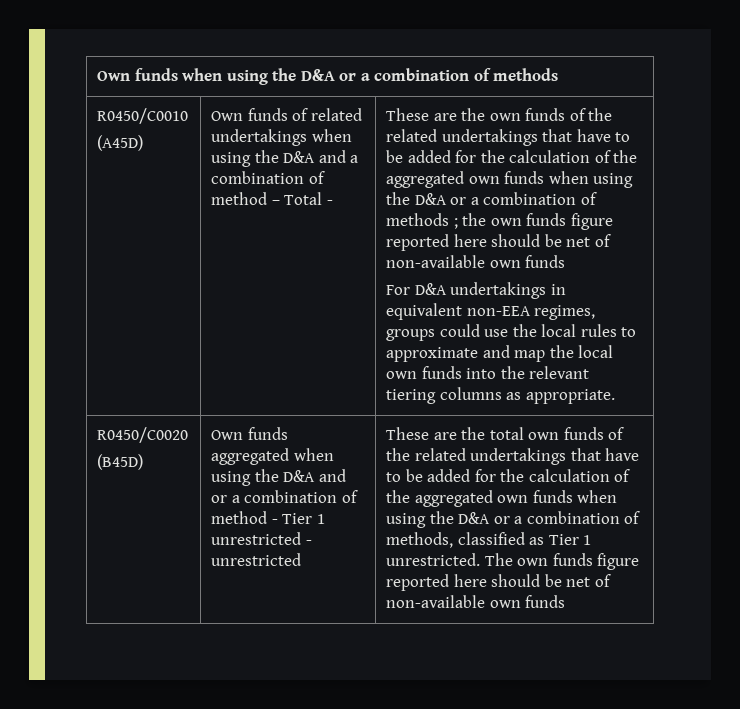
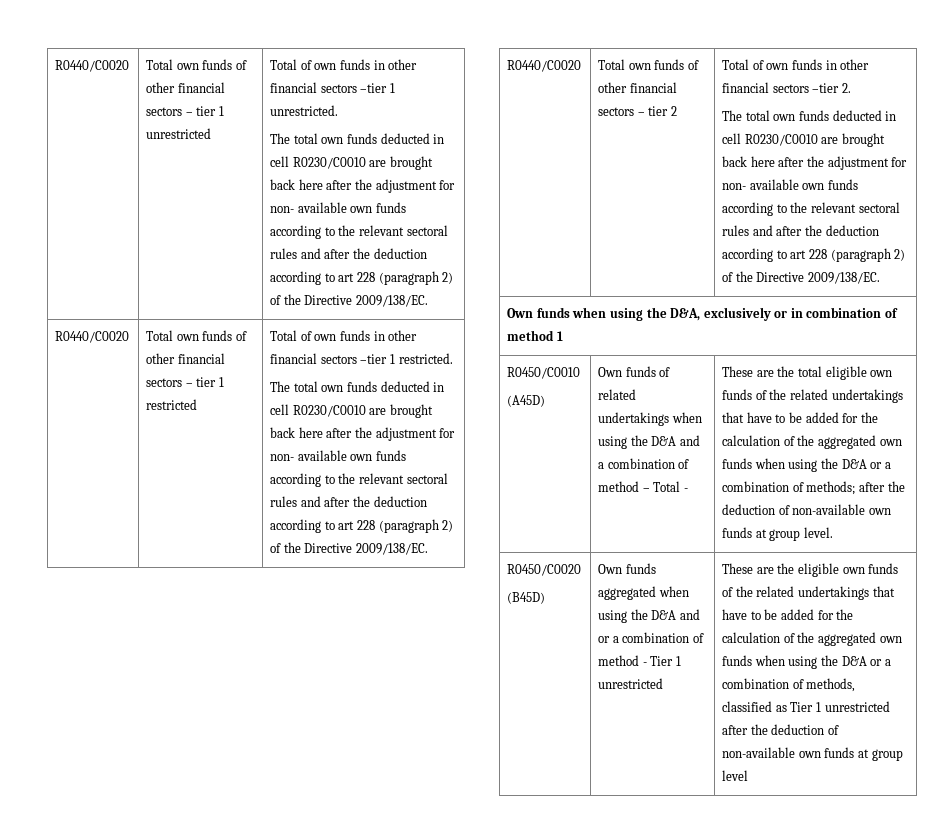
(97, 76) none -> [55,60,130,72] [146,59,248,70] [146,82,225,93] [146,106,225,116] [146,128,212,139] [270,59,418,70] [270,82,396,93] [270,105,339,116] [270,133,445,144] [270,156,434,170] [270,179,456,193] [270,202,407,213] [270,225,448,239] [270,248,427,259] [270,271,454,285] [270,294,429,307] [55,331,130,343] [146,330,248,341] [146,353,225,364] [146,377,225,387] [146,399,198,410] [270,330,418,341] [270,353,453,364] [270,381,445,392] [270,404,434,418] [270,427,456,441] [270,450,407,461] [270,473,448,487] [270,496,427,507] [270,519,454,533] [270,542,429,555] [507,60,582,72] [598,59,700,70] [598,82,677,93] [598,106,678,116] [722,59,870,70] [722,82,852,93] [722,110,897,121] [722,133,886,147] [722,156,908,170] [722,179,859,190] [722,202,900,216] [722,225,879,236] [722,248,906,262] [722,271,881,284] R0440/C0020 | Total own funds of other financial sectors – tier 1 unrestricted | Total of own funds in other financial sectors –tier 1 unrestricted. // The total own funds deducted in cell R0230/C0010 are brought back here after the adjustment for non- available own funds according to the relevant sectoral rules and after the deduction according to art 228 (paragraph 2) of the Directive 2009/138/EC. // R0440/C0020 | Total own funds of other financial sectors – tier 1 restricted | Total of own funds in other financial sectors –tier 1 restricted. // The total own funds deducted in cell R0230/C0010 are brought back here after the adjustment for non- available own funds according to the relevant sectoral rules and after the deduction according to art 228 (paragraph 2) of the Directive 2009/138/EC. // R0440/C0020 | Total own funds of other financial sectors – tier 2 | Total of own funds in other financial sectors –tier 2. // The total own funds deducted in cell R0230/C0010 are brought back here after the adjustment for non- available own funds according to the relevant sectoral rules and after the deduction according to art 228 (paragraph 2) of the Directive 2009/138/EC. //
[300,68,559,81] D&A or a combination of methods -> [670,307,898,321] [507,330,563,341] D&A, exclusively or in combination of method 1
(486, 114) none -> [798,366,867,380] total eligible
[386,213,613,230] [386,234,611,251] [386,255,566,268] [386,282,566,299] [386,303,596,320] [386,324,637,341] [386,345,614,362] [386,366,590,379] [386,387,615,404] methods ; the own funds figure reported here should be net of non-available own funds // For D&A undertakings in equivalent non-EEA regimes, groups could use the local rules to approximate and map the local own funds into the relevant tiering columns as appropriate. -> [806,481,905,495] [722,504,892,515] [722,527,834,541] methods; after the deduction of non-available own funds at group level.
[305,540,312,545] [211,553,302,566] [386,427,524,440] - unrestricted | These are the total -> [722,563,840,577] | These are the eligible
[386,553,640,570] [386,574,611,591] [386,595,566,608] unrestricted. The own funds figure reported here should be net of non-available own funds -> [824,701,890,712] [722,724,840,735] [722,747,903,761] [722,770,749,781] unrestricted after the deduction of non-available own funds at group level

